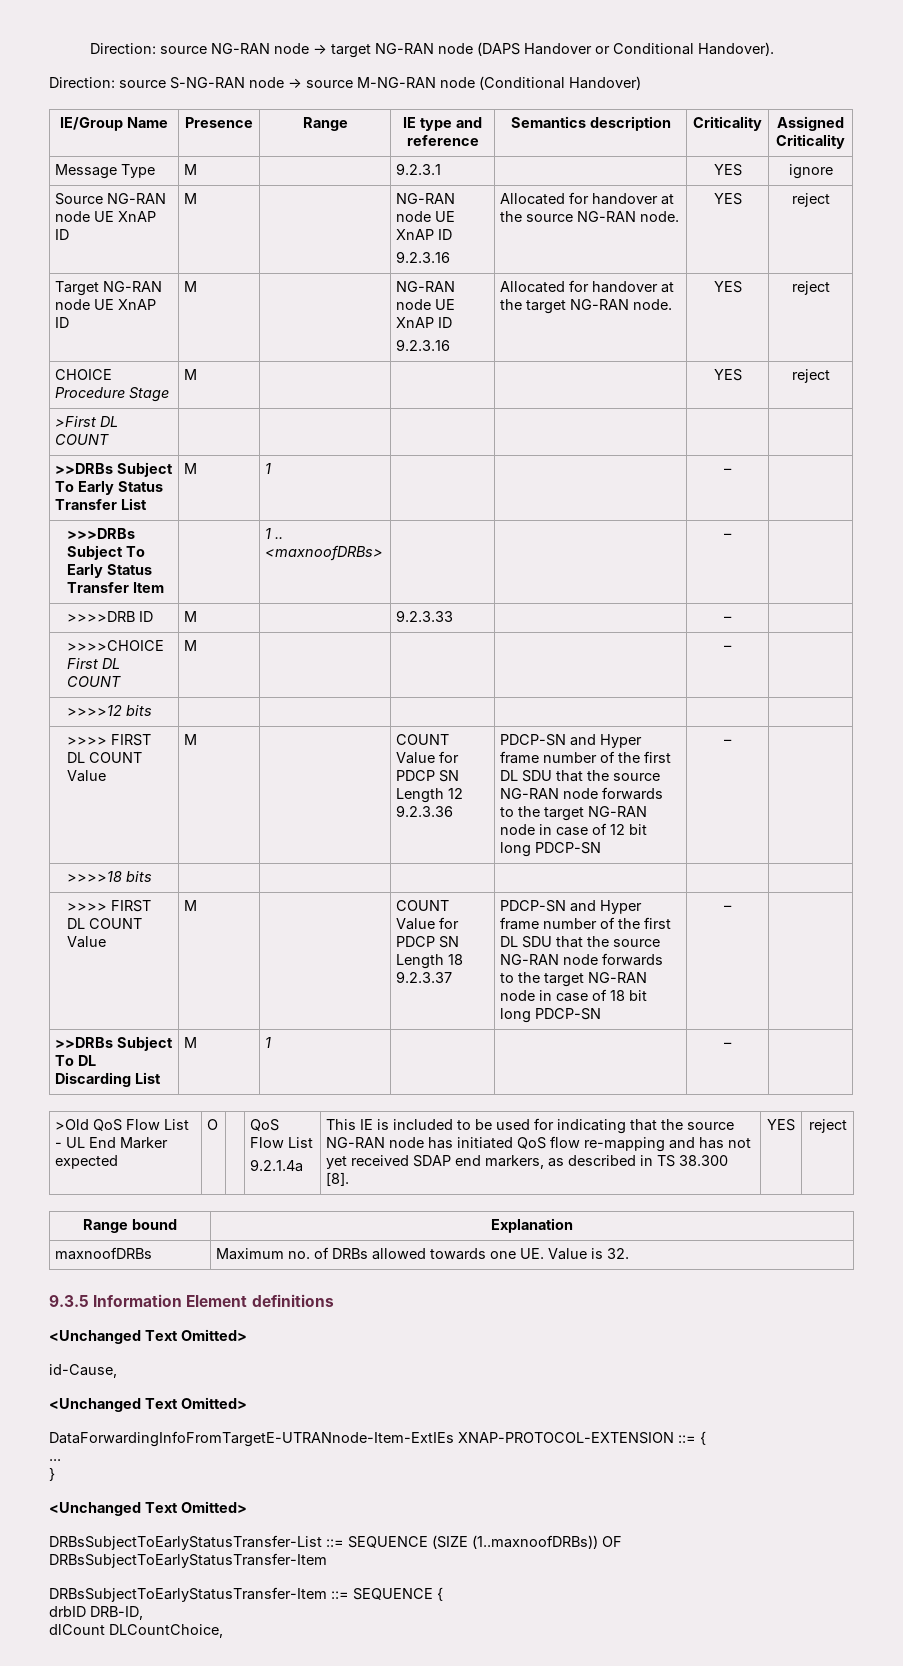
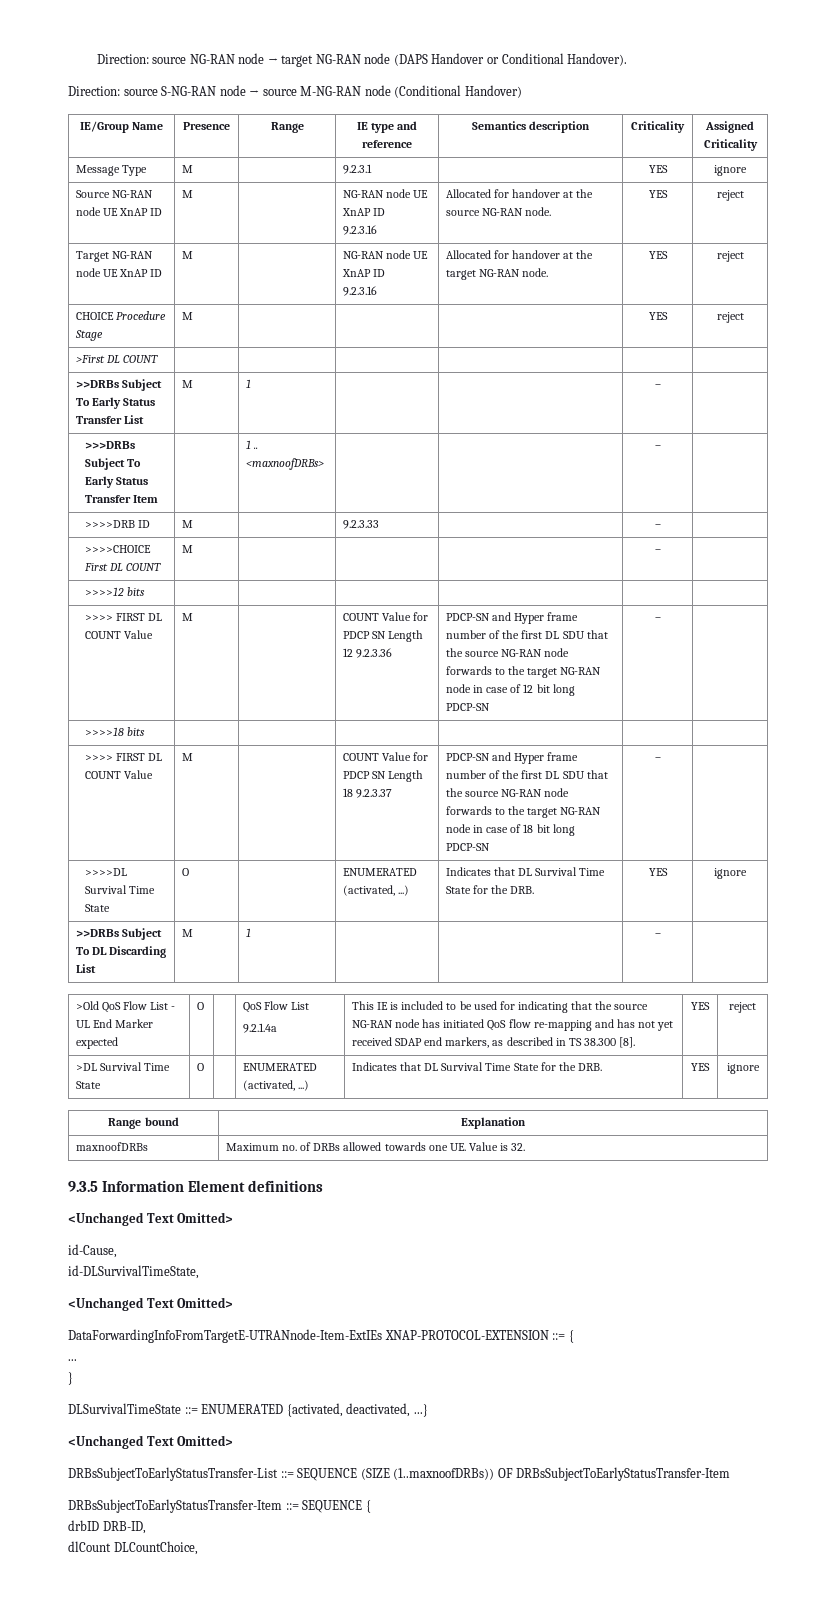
(732, 908) none -> [84,868,127,876] [84,885,155,894] [84,904,110,912] [182,868,190,876] [343,868,418,876] [343,885,410,896] [446,867,606,876] [446,885,535,894] [648,868,668,876] [714,868,747,879] // >>>>DL Survival Time State | O | | ENUMERATED (activated, ...) | Indicates that DL Survival Time State for the DRB. | YES | ignore
(847, 1126) none -> [76,1062,171,1071] [76,1081,102,1089] [197,1063,205,1071] [243,1063,318,1071] [243,1080,310,1091] [352,1062,602,1071] [691,1063,710,1071] [726,1063,760,1074] // >DL Survival Time State | O | | ENUMERATED (activated, ...) | Indicates that DL Survival Time State for the DRB. | YES | ignore
(117, 1371) none -> [68,1265,199,1279] // id-DLSurvivalTimeState,
(55, 1474) none -> [68,1403,428,1417] // DLSurvivalTimeState ::= ENUMERATED {activated, deactivated, ...}

